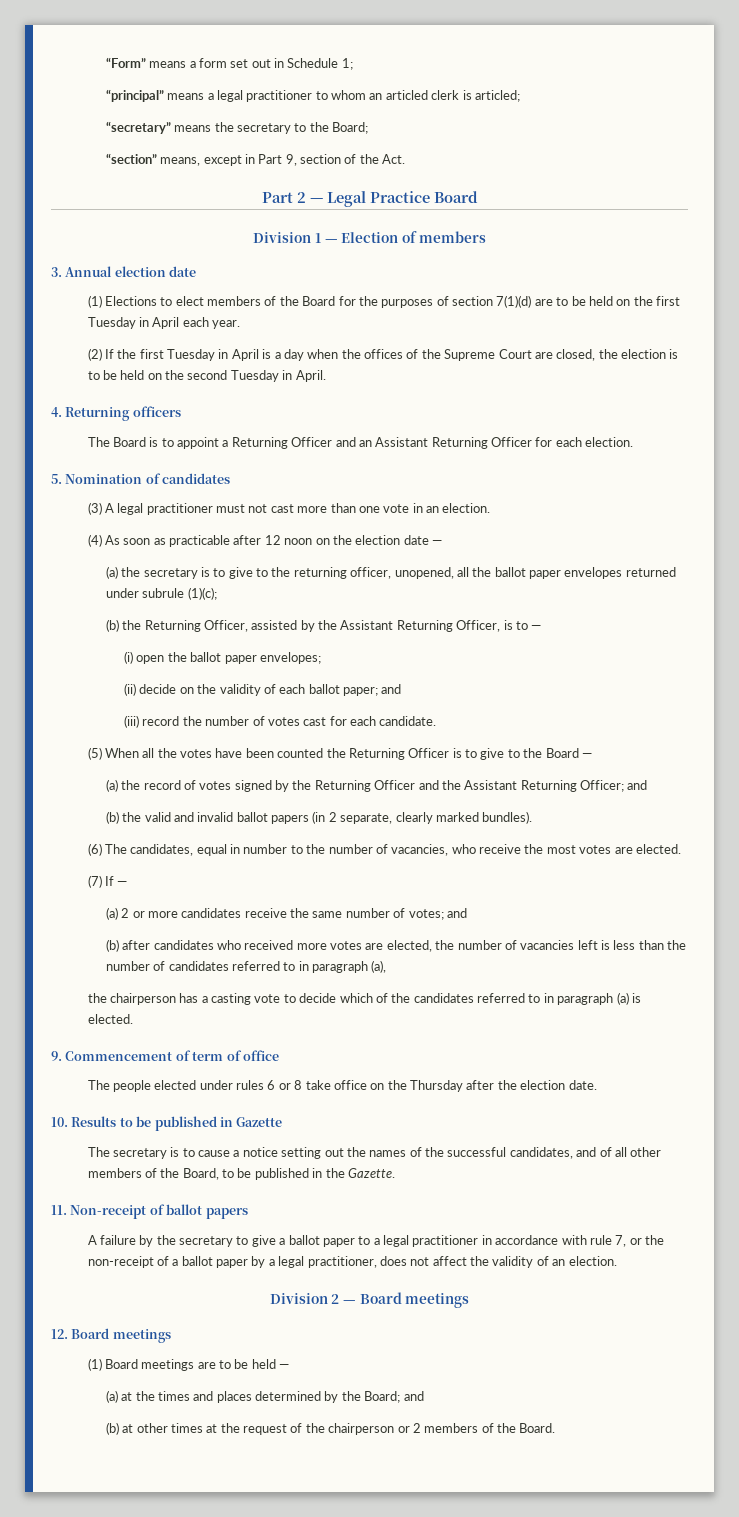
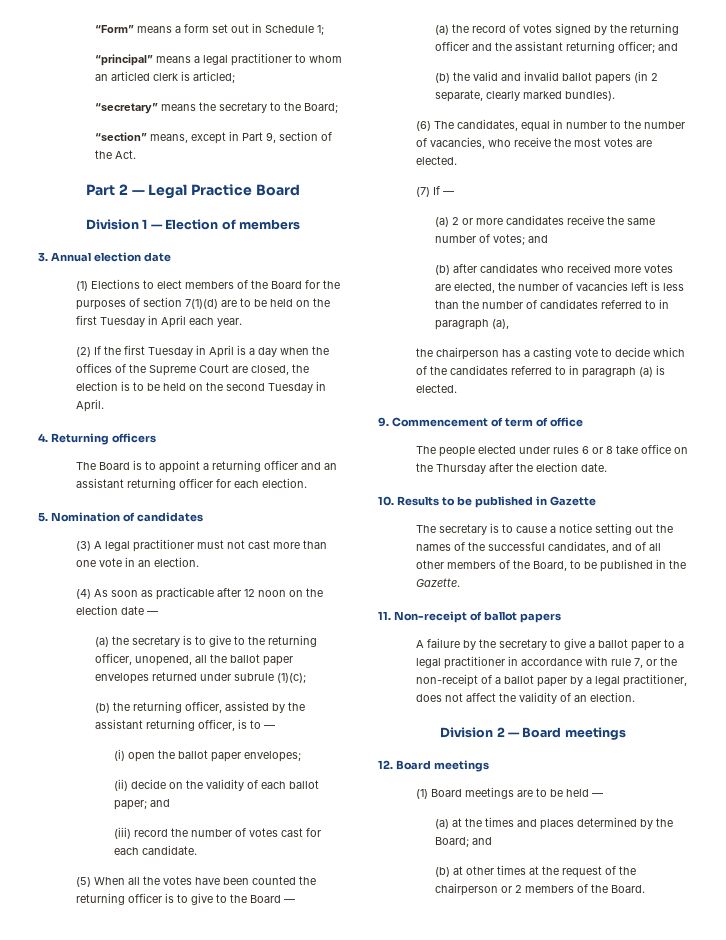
[231,437,533,449] Returning Officer and an Assistant Returning Officer -> [211,460,337,472] [75,478,213,490] returning officer and an assistant returning officer
[144,620,248,632] Returning Officer, -> [132,701,222,713] returning officer,
[340,620,501,632] Assistant Returning Officer, -> [94,719,235,731] assistant returning officer,
[348,748,450,760] Returning Officer -> [75,893,162,905] returning officer
[314,780,625,792] Returning Officer and the Assistant Returning Officer; -> [629,23,679,35] [434,41,655,53] returning officer and the assistant returning officer;

